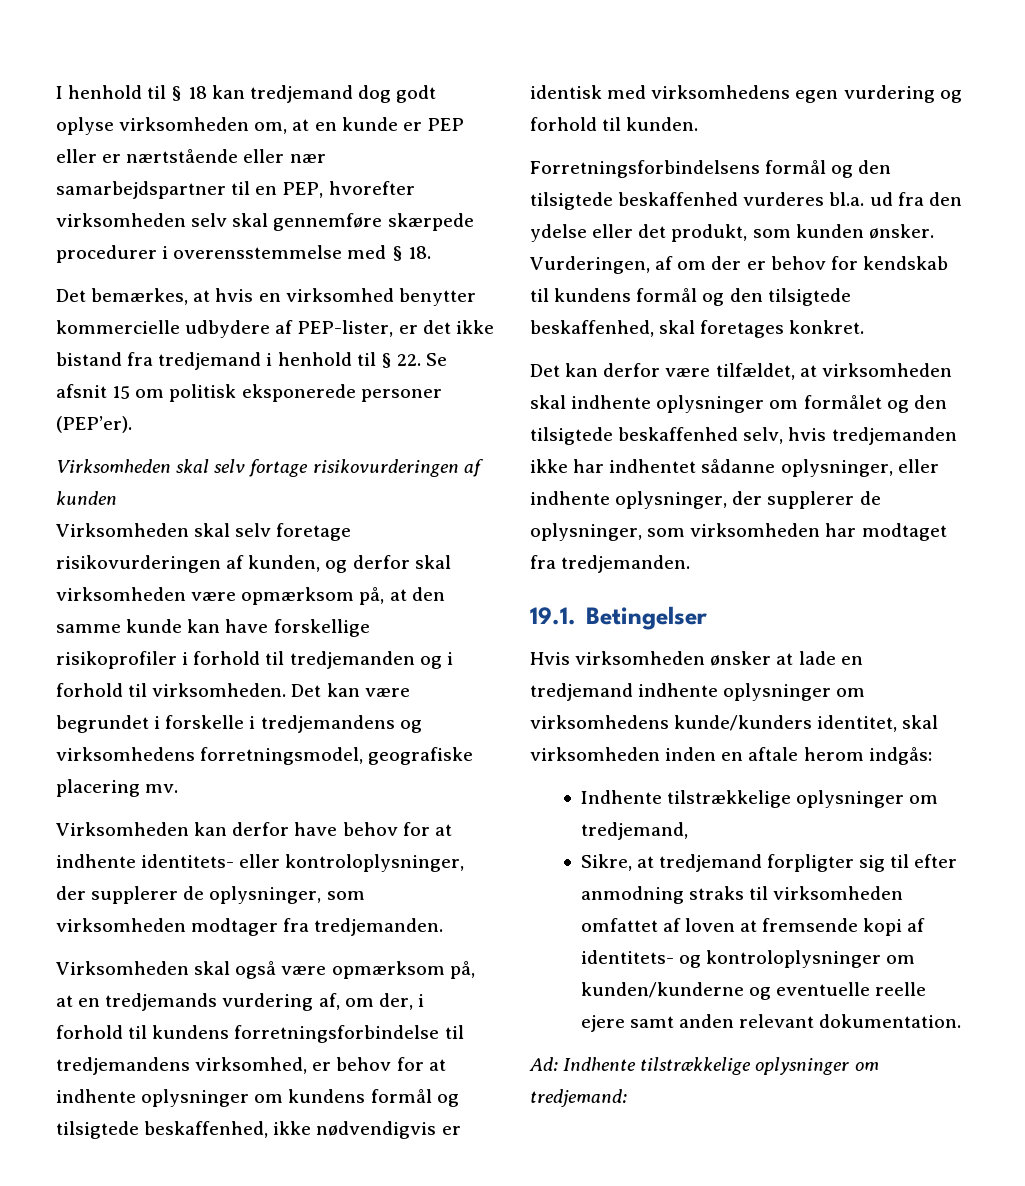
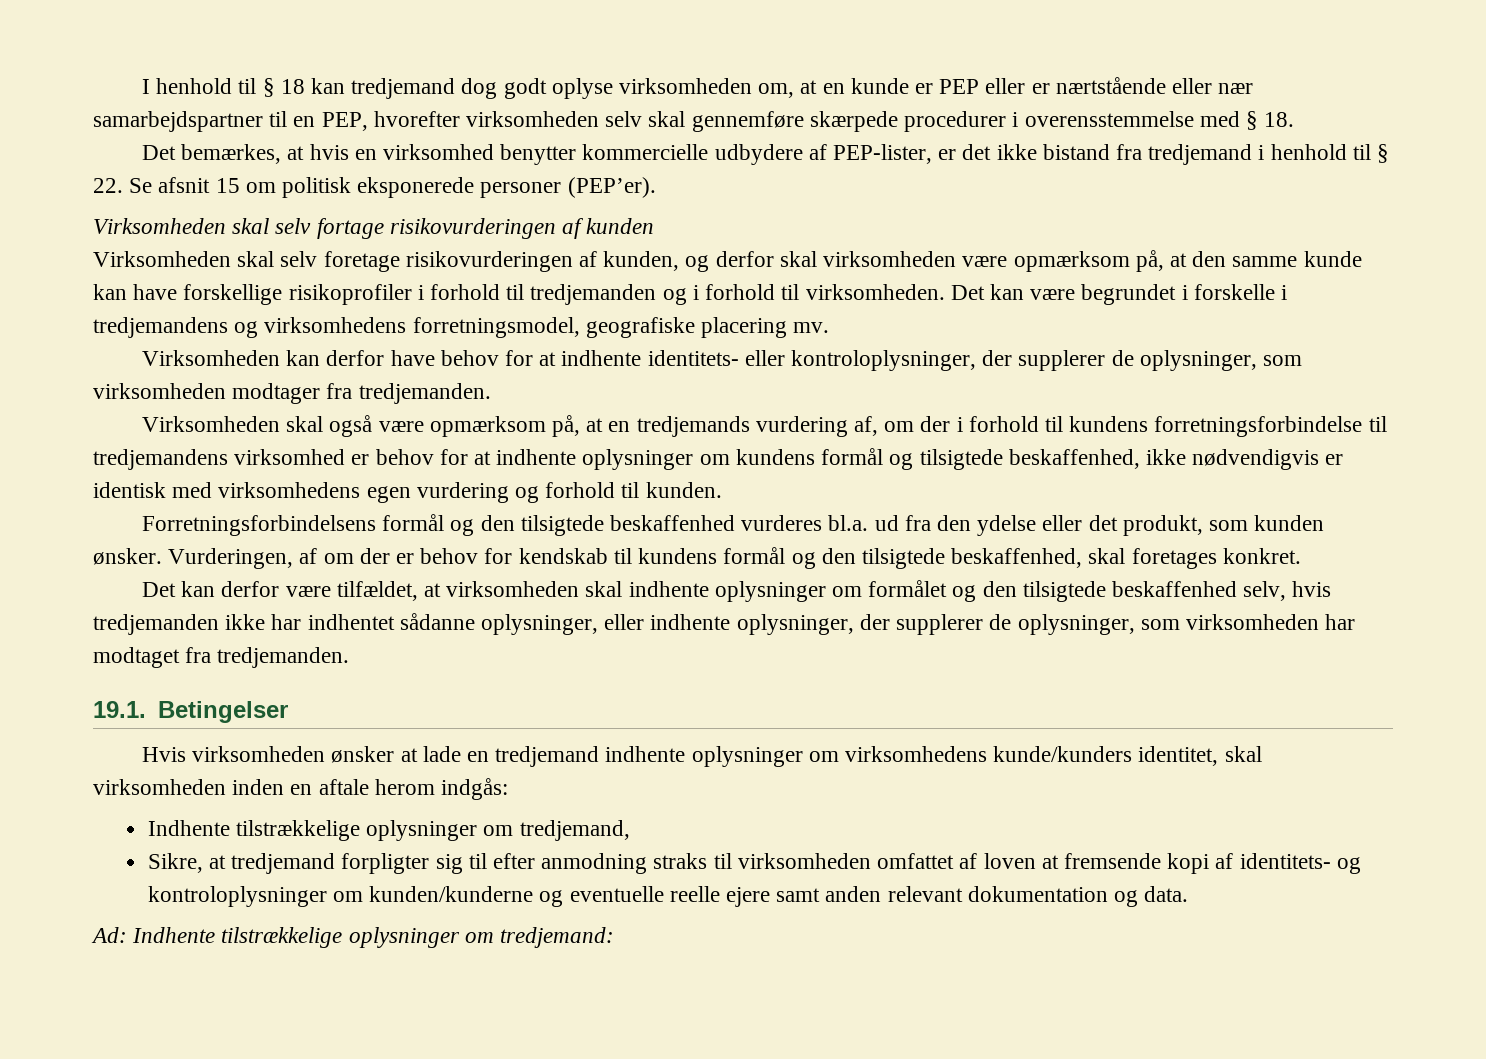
[378,993,413,1010] der, -> [920,416,951,432] der
[195,1057,308,1074] virksomhed, -> [234,449,346,465] virksomhed
[819,1014,962,1028] dokumentation. -> [967,886,1189,907] dokumentation og data.

